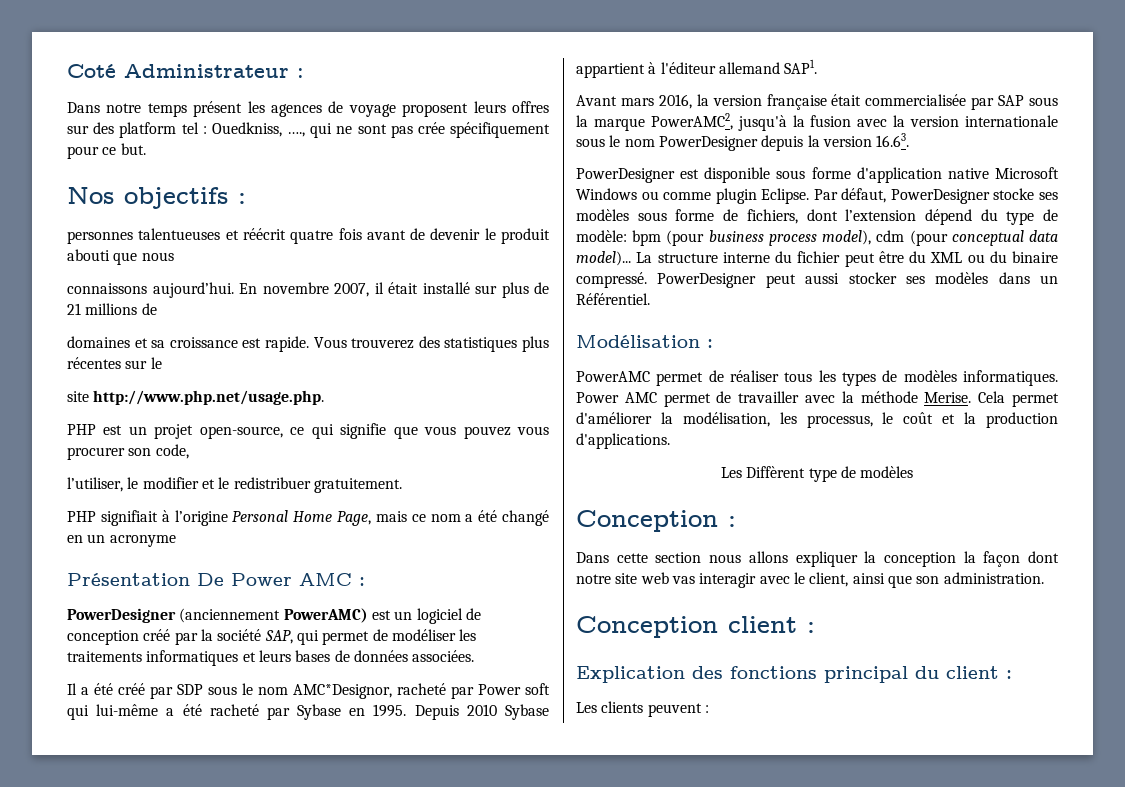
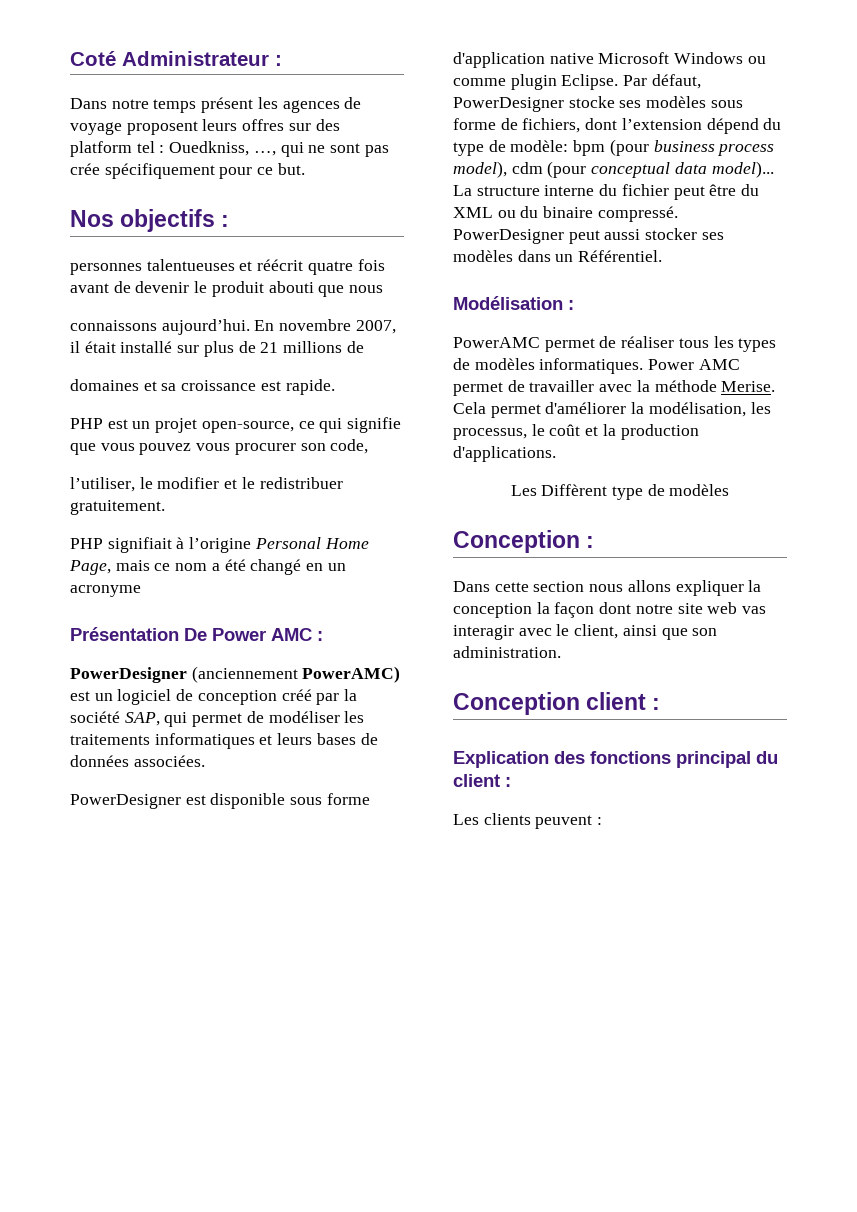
[287,132,305,137] …., -> [253,151,276,156] …,
[313,336,549,352] [67,357,162,369] [67,390,325,405] Vous trouverez des statistiques plus récentes sur le // site http://www.php.net/usage.php. -> (335, 387) none
[67,683,550,699] [67,704,549,720] [576,59,818,78] [576,94,1058,110] [576,113,1058,131] [576,133,910,151] // Il a été créé par SDP sous le nom AMC*Designor, racheté par Power soft qui lui-même a été racheté par Sybase en 1995. Depuis 2010 Sybase appartient à l'éditeur allemand SAP1. // Avant mars 2016, la version française était commercialisée par SAP sous la marque PowerAMC2, jusqu'à la fusion avec la version internationale sous le nom PowerDesigner depuis la version 16.63. -> (205, 761) none

